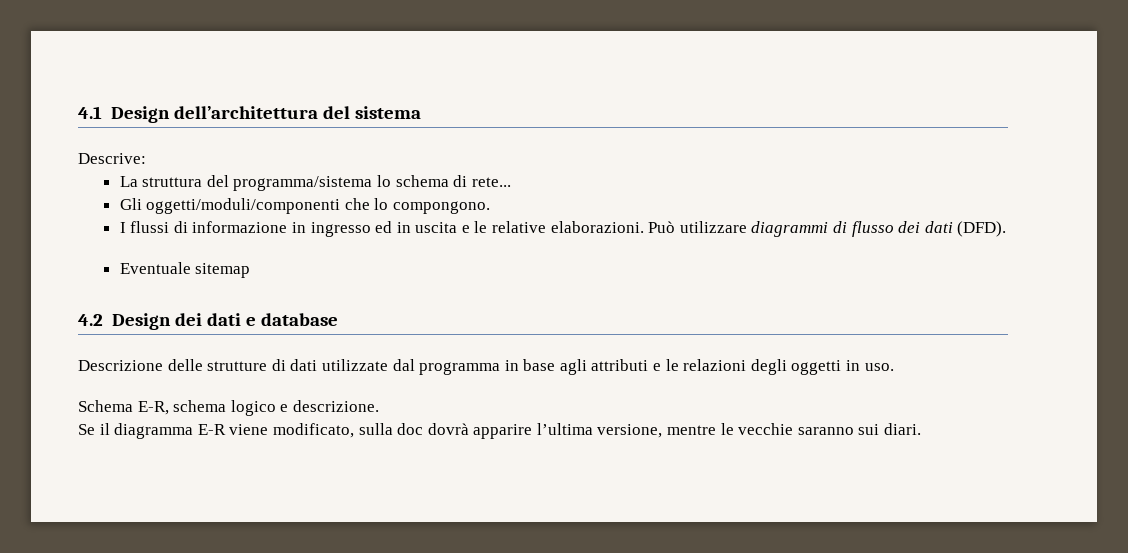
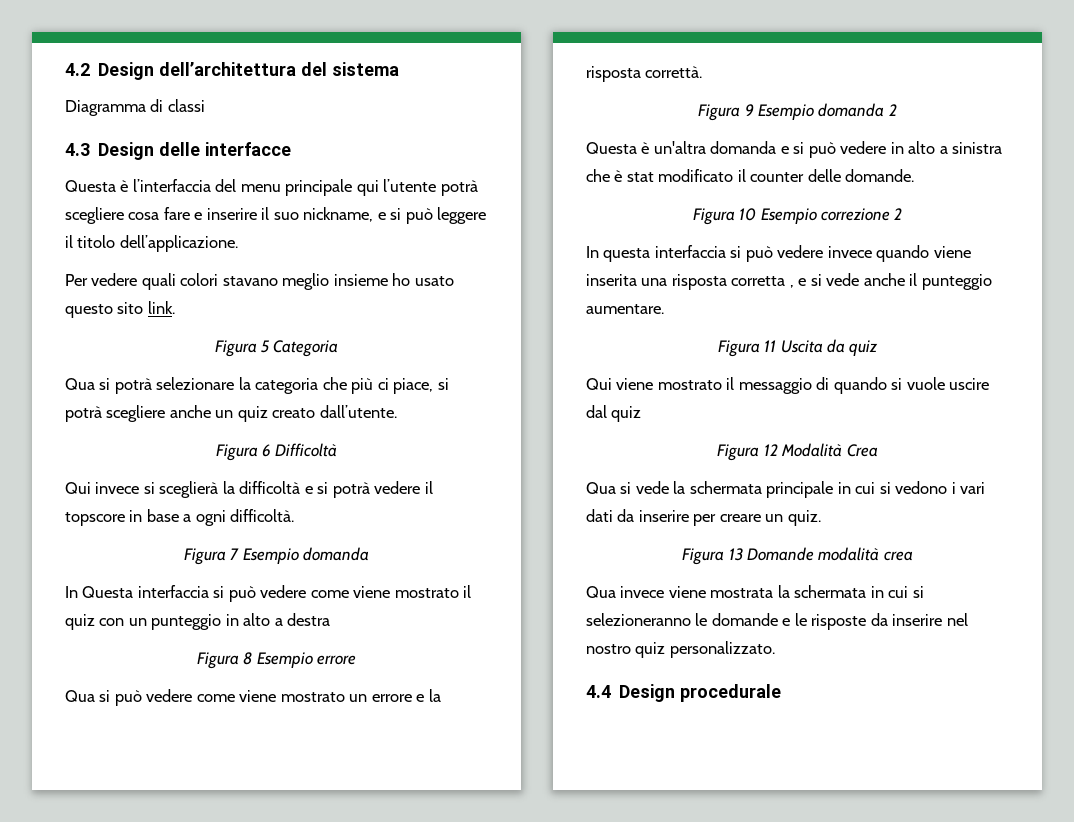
[78,106,102,119] 4.1 -> [65,63,90,76] 4.2
[78,153,146,164] [119,175,511,191] [119,198,490,214] [119,221,1007,237] [119,262,251,278] [78,313,339,330] [78,359,894,375] [78,400,379,416] [78,423,922,439] Descrive: // La struttura del programma/sistema lo schema di rete... // Gli oggetti/moduli/componenti che lo compongono. // I flussi di informazione in ingresso ed in uscita e le relative elaborazioni. Può utilizzare diagrammi di flusso dei dati (DFD). // Eventuale sitemap // 4.2 Design dei dati e database // Descrizione delle strutture di dati utilizzate dal programma in base agli attributi e le relazioni degli oggetti in uso. // Schema E-R, schema logico e descrizione. // Se il diagramma E-R viene modificato, sulla doc dovrà apparire l’ultima versione, mentre le vecchie saranno sui diari. -> [65,99,205,116] [65,142,292,160] [65,179,478,196] [65,207,487,224] [65,235,238,252] [65,273,454,290] [65,301,175,318] [214,340,339,357] [65,377,449,394] [65,405,397,422] [215,443,338,461] [65,481,433,498] [65,509,295,526] [183,547,370,565] [65,585,472,602] [65,613,331,630] [196,652,357,669] [65,689,441,706] [586,66,703,82] [698,103,897,121] [586,141,1003,158] [586,169,915,182] [692,208,903,225] [586,245,971,262] [586,273,992,290] [586,304,664,314] [717,339,879,357] [586,377,990,394] [586,405,642,422] [717,443,878,461] [586,481,986,498] [586,509,821,526] [682,547,913,565] [586,585,924,598] [586,613,968,630] [586,641,775,658] [586,684,782,702] Diagramma di classi // 4.3 Design delle interfacce // Questa è l’interfaccia del menu principale qui l’utente potrà scegliere cosa fare e inserire il suo nickname, e si può leggere il titolo dell’applicazione. // Per vedere quali colori stavano meglio insieme ho usato questo sito link. // Figura 5 Categoria // Qua si potrà selezionare la categoria che più ci piace, si potrà scegliere anche un quiz creato dall’utente. // Figura 6 Difficoltà // Qui invece si sceglierà la difficoltà e si potrà vedere il topscore in base a ogni difficoltà. // Figura 7 Esempio domanda // In Questa interfaccia si può vedere come viene mostrato il quiz con un punteggio in alto a destra // Figura 8 Esempio errore // Qua si può vedere come viene mostrato un errore e la risposta correttà. // Figura 9 Esempio domanda 2 // Questa è un'altra domanda e si può vedere in alto a sinistra che è stat modificato il counter delle domande. // Figura 10 Esempio correzione 2 // In questa interfaccia si può vedere invece quando viene inserita una risposta corretta , e si vede anche il punteggio aumentare. // Figura 11 Uscita da quiz // Qui viene mostrato il messaggio di quando si vuole uscire dal quiz // Figura 12 Modalità Crea // Qua si vede la schermata principale in cui si vedono i vari dati da inserire per creare un quiz. // Figura 13 Domande modalità crea // Qua invece viene mostrata la schermata in cui si selezioneranno le domande e le risposte da inserire nel nostro quiz personalizzato. // 4.4 Design procedurale

